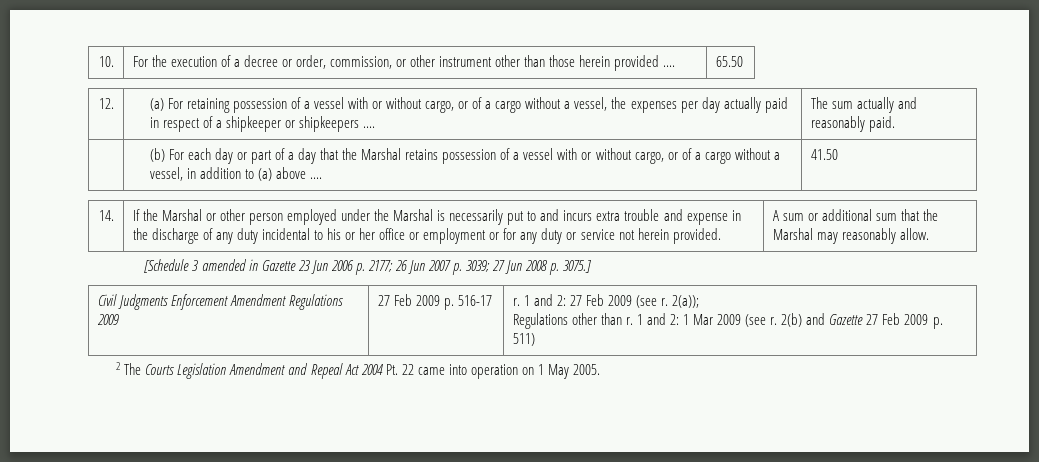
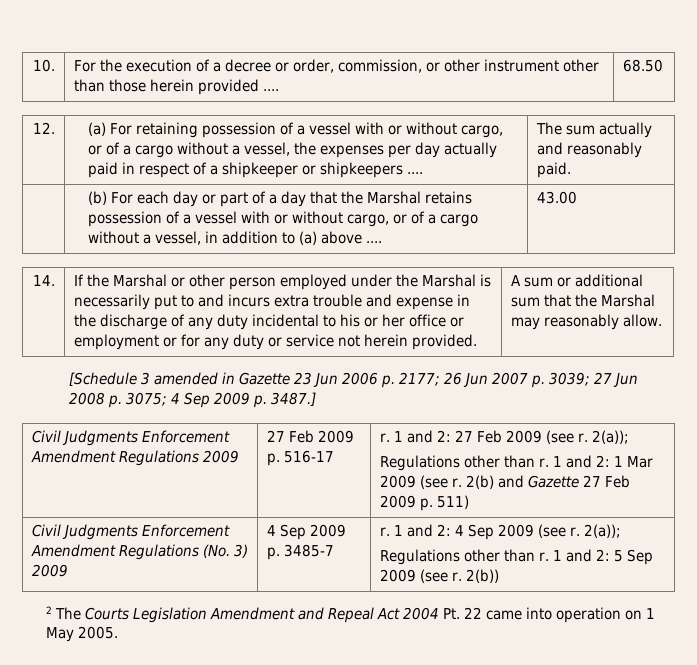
[715,56,743,67] 65.50 -> [622,59,663,72] 68.50
[810,149,838,160] 41.50 -> [536,191,577,204] 43.00
[563,260,592,273] 3075.] -> [126,392,317,408] 3075; 4 Sep 2009 p. 3487.]
(535, 339) none -> [31,524,230,540] [30,544,248,560] [31,564,68,577] [266,524,346,540] [266,544,334,560] [379,524,621,540] [379,549,653,565] [379,569,499,583] // Civil Judgments Enforcement Amendment Regulations (No. 3) 2009 | 4 Sep 2009 p. 3485-7 | r. 1 and 2: 4 Sep 2009 (see r. 2(a)); // Regulations other than r. 1 and 2: 5 Sep 2009 (see r. 2(b))

